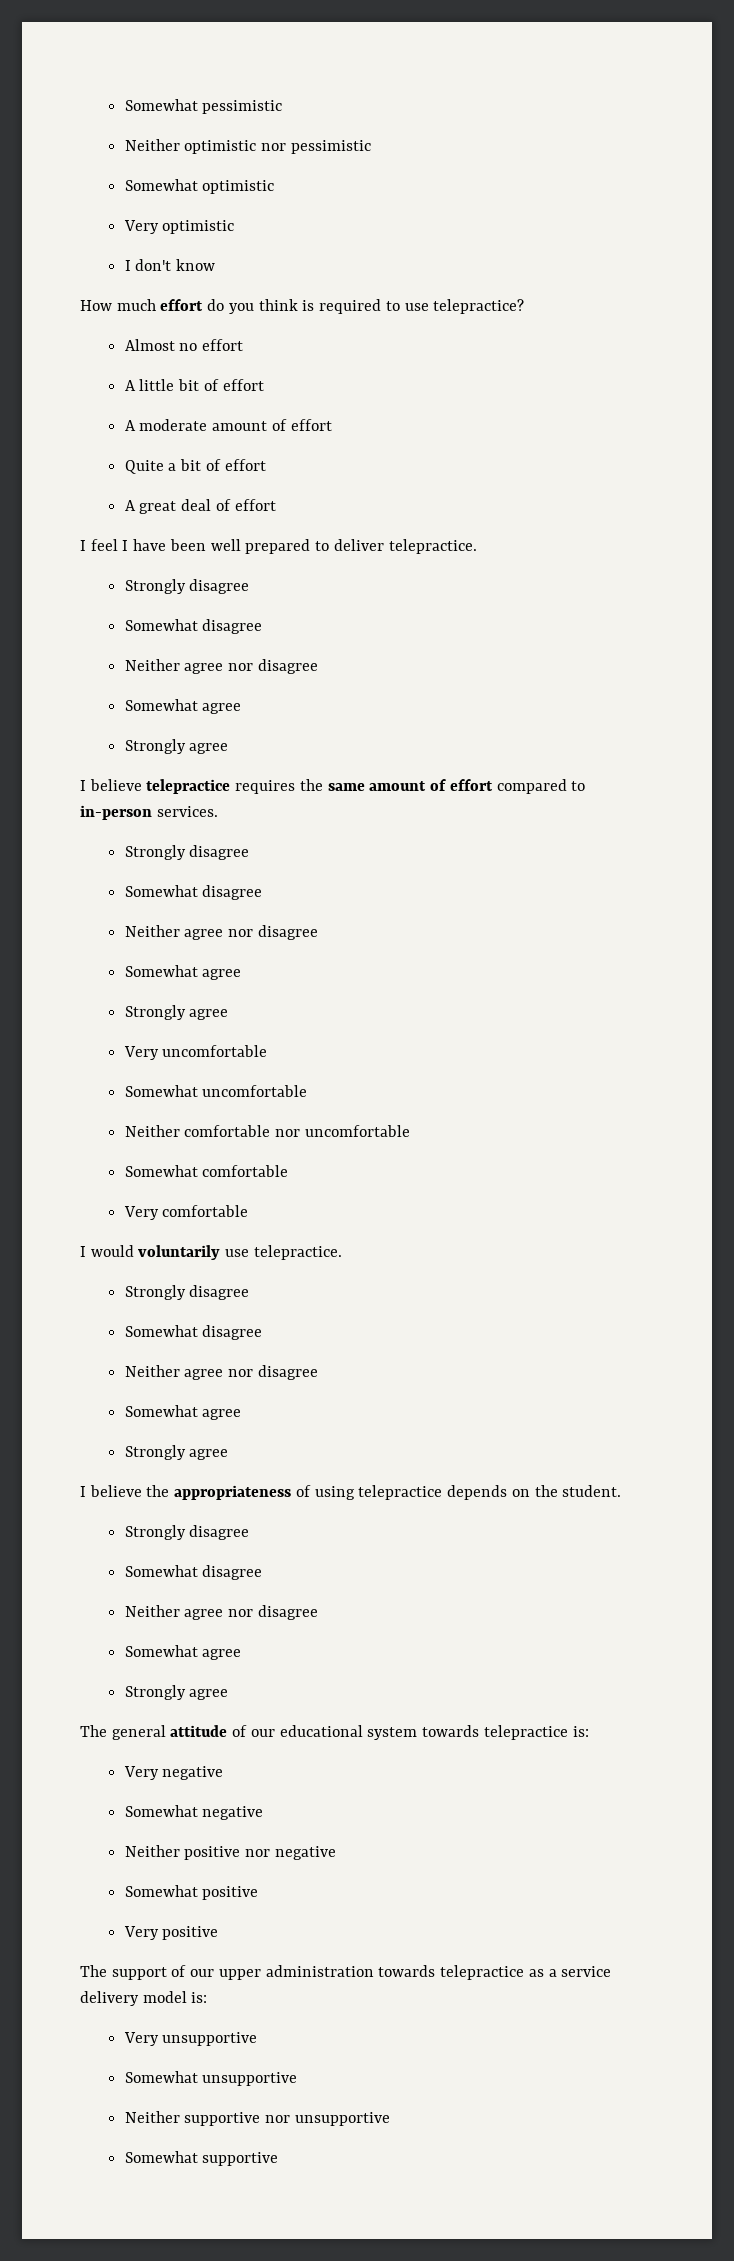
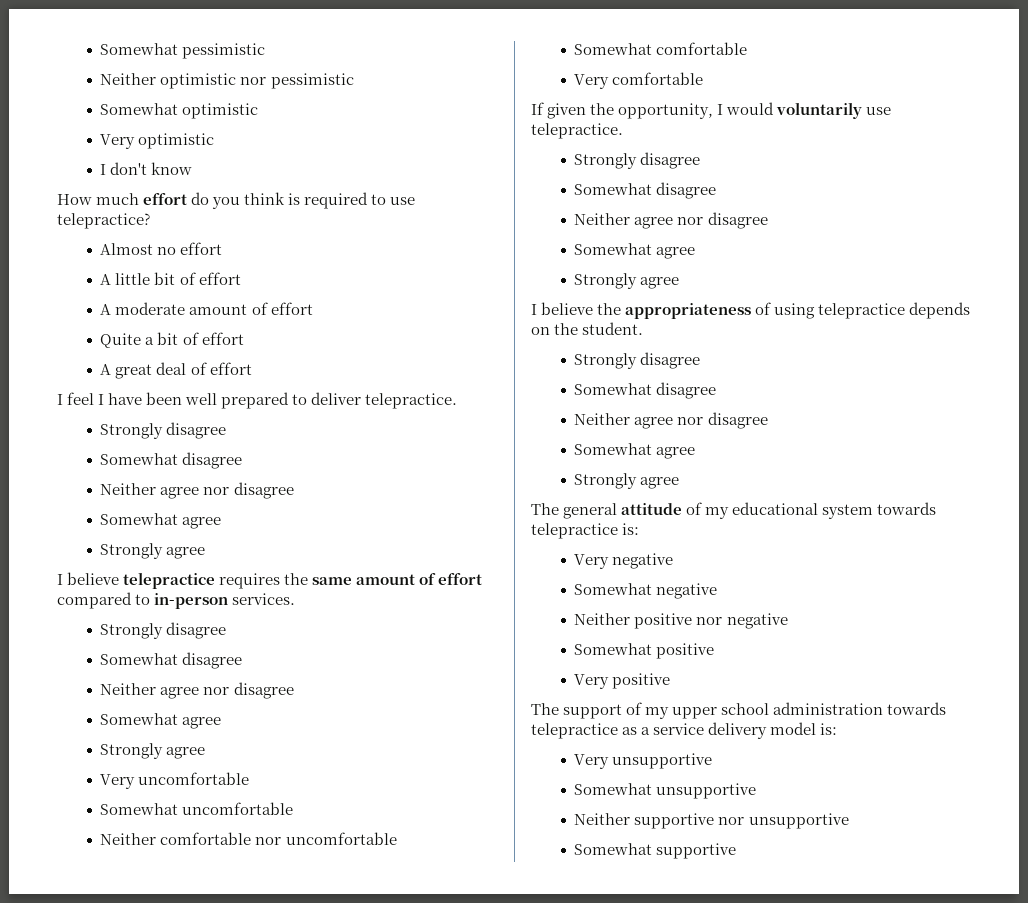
(249, 1211) none -> [531,102,714,119] If given the opportunity,
[250,1729,275,1737] our -> [705,507,730,519] my
[190,1969,261,1980] our upper -> [645,703,770,719] my upper school

